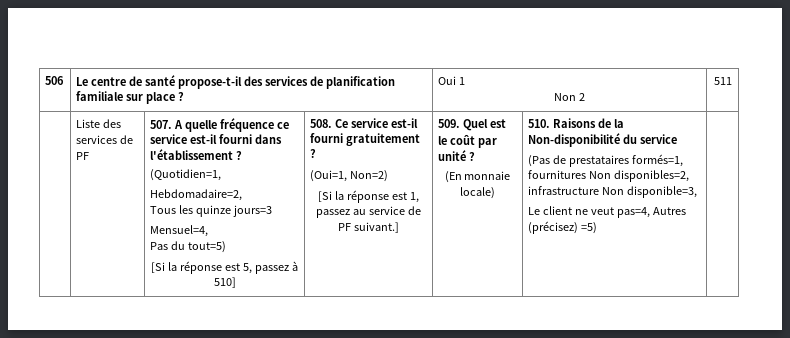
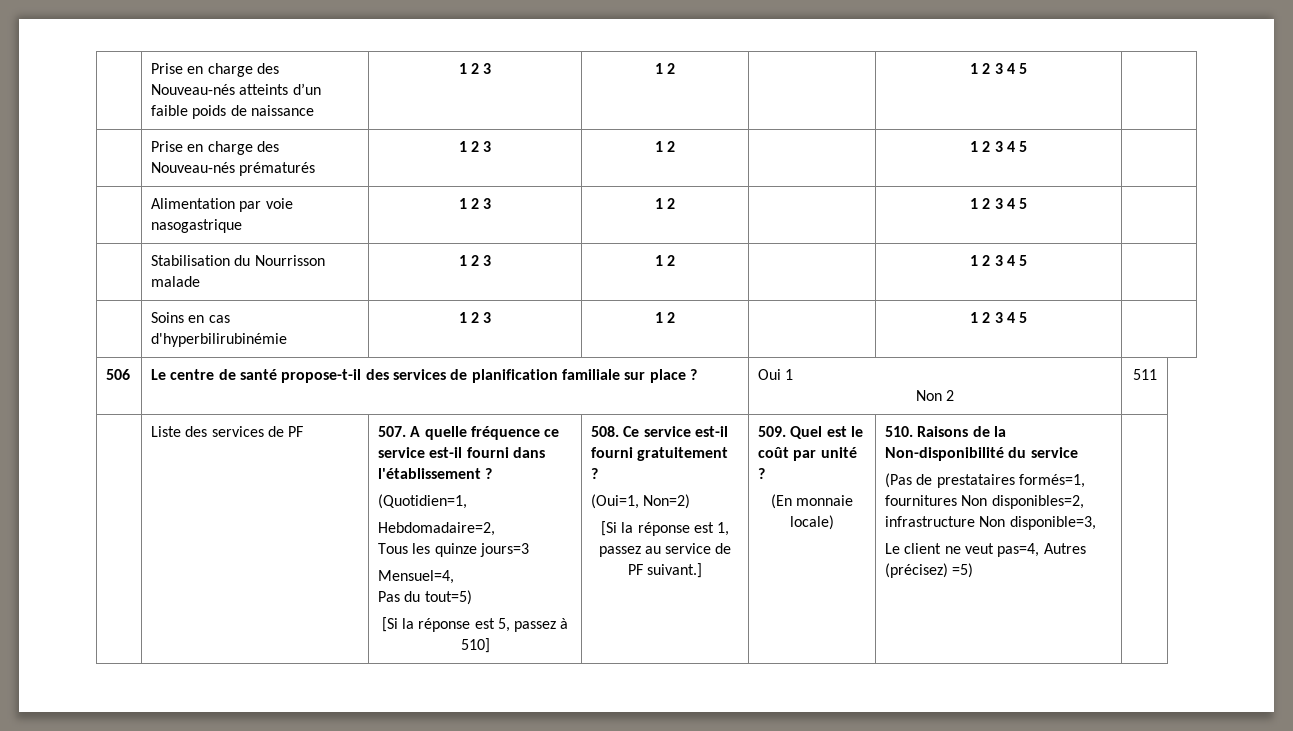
(45, 80) none -> [151,63,280,77] [151,83,321,95] [151,105,315,119] [458,63,492,74] [654,63,676,74] [969,63,1028,74] [151,141,280,155] [151,162,316,176] [458,141,492,152] [654,141,676,152] [969,141,1028,152] [151,198,293,212] [151,219,243,233] [458,198,492,209] [654,198,676,209] [969,198,1028,209] [151,255,325,266] [151,276,201,287] [458,255,492,266] [654,255,676,266] [969,255,1028,266] [151,312,230,323] [151,333,288,347] [458,312,492,323] [654,312,676,323] [969,312,1028,323] | Prise en charge des Nouveau-nés atteints d’un faible poids de naissance | 1 2 3 | 1 2 | | 1 2 3 4 5 | // | Prise en charge des Nouveau-nés prématurés | 1 2 3 | 1 2 | | 1 2 3 4 5 | // | Alimentation par voie nasogastrique | 1 2 3 | 1 2 | | 1 2 3 4 5 | // | Stabilisation du Nourrisson malade | 1 2 3 | 1 2 | | 1 2 3 4 5 | // | Soins en cas d'hyperbilirubinémie | 1 2 3 | 1 2 | | 1 2 3 4 5 | //

